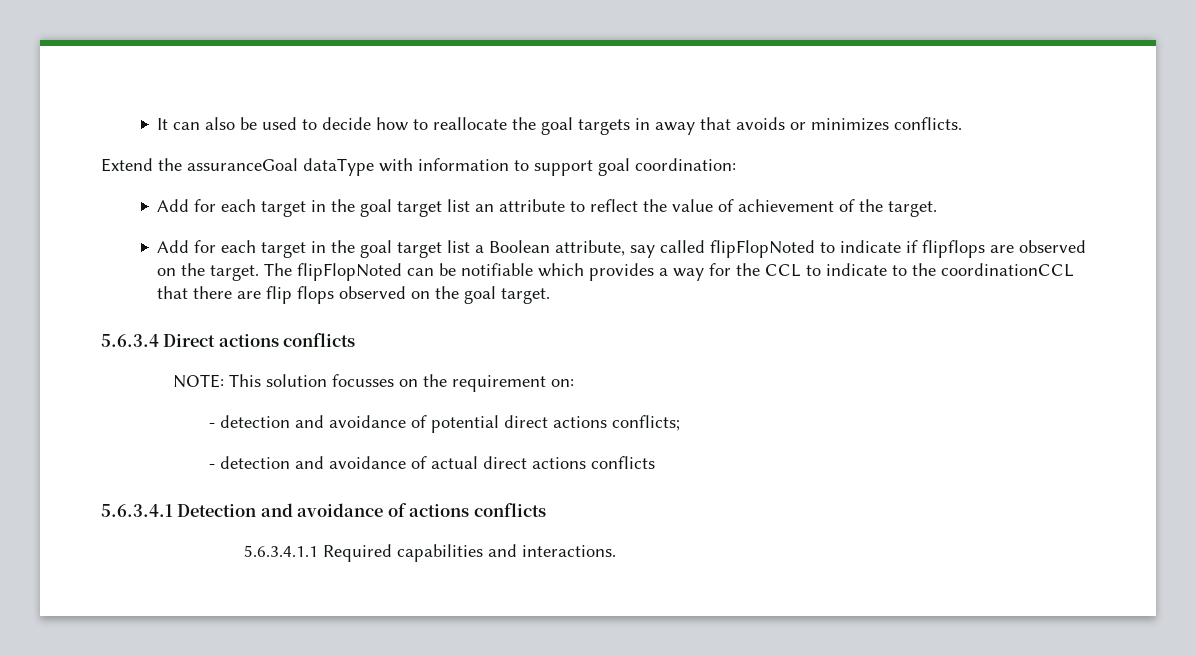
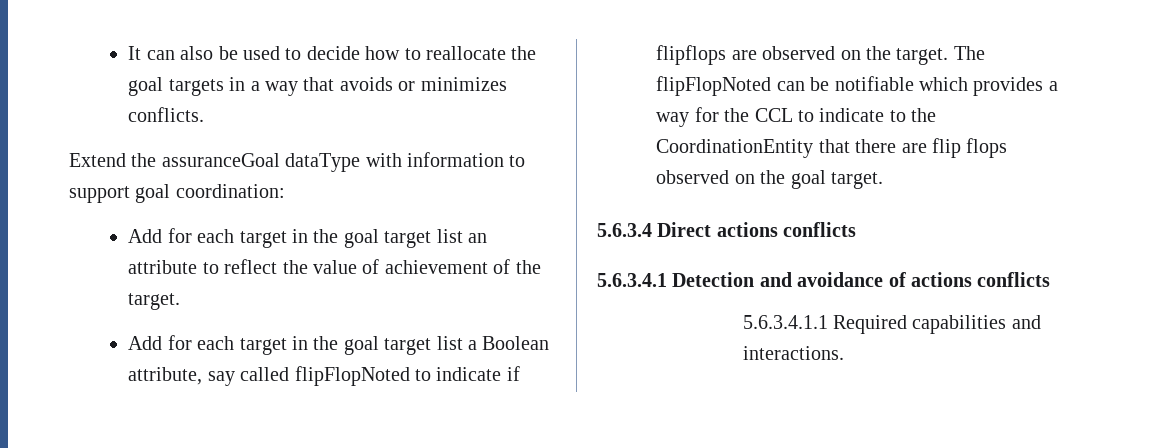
[655,122,696,135] away -> [250,81,299,96] a way
[941,263,1075,277] coordinationCCL -> [656,139,814,158] CoordinationEntity
[172,374,574,392] [208,415,680,433] [208,456,655,469] // NOTE: This solution focusses on the requirement on: // - detection and avoidance of potential direct actions conflicts; // - detection and avoidance of actual direct actions conflicts -> (857, 229) none

